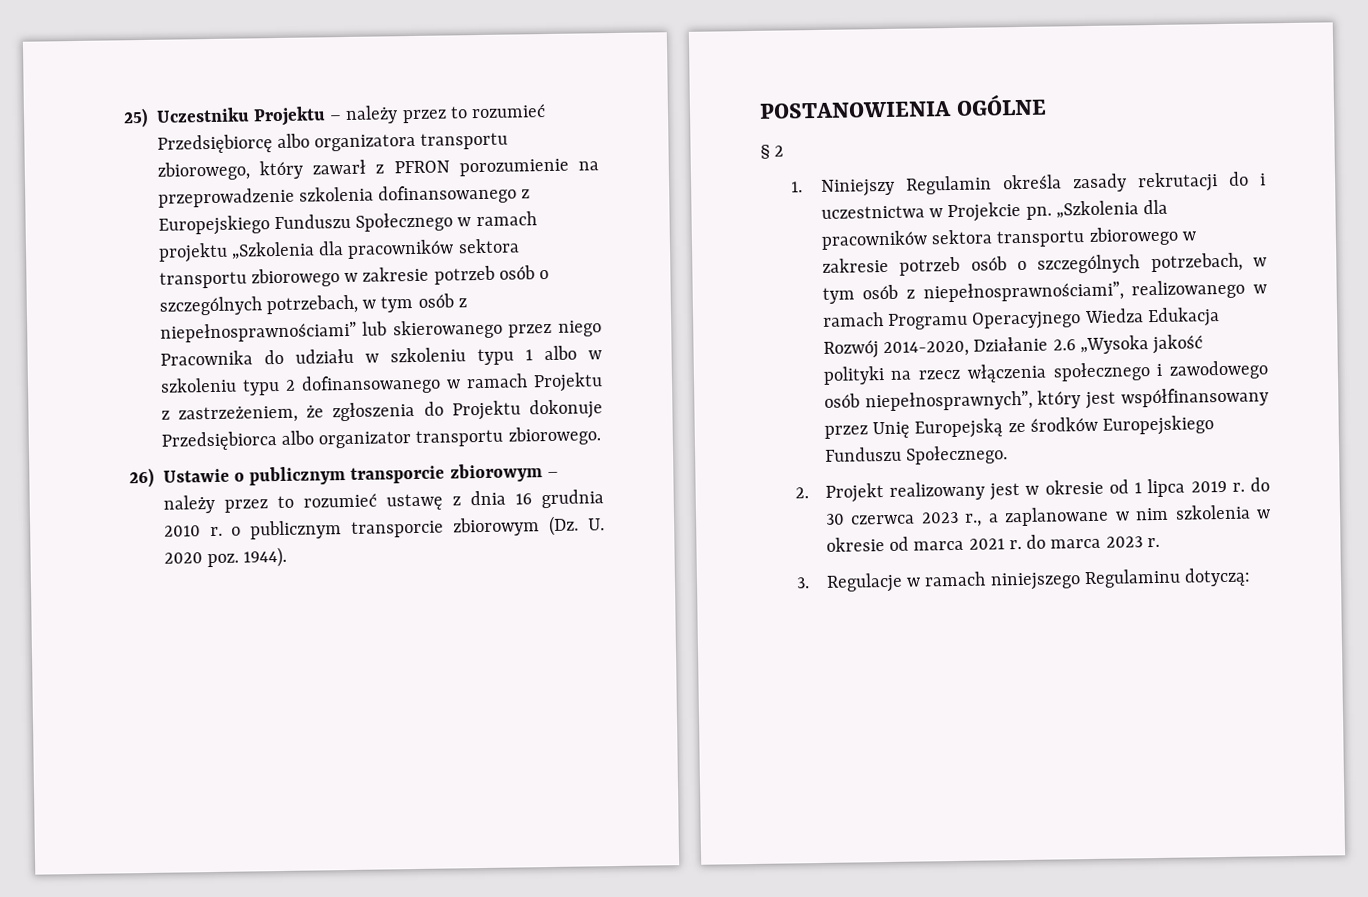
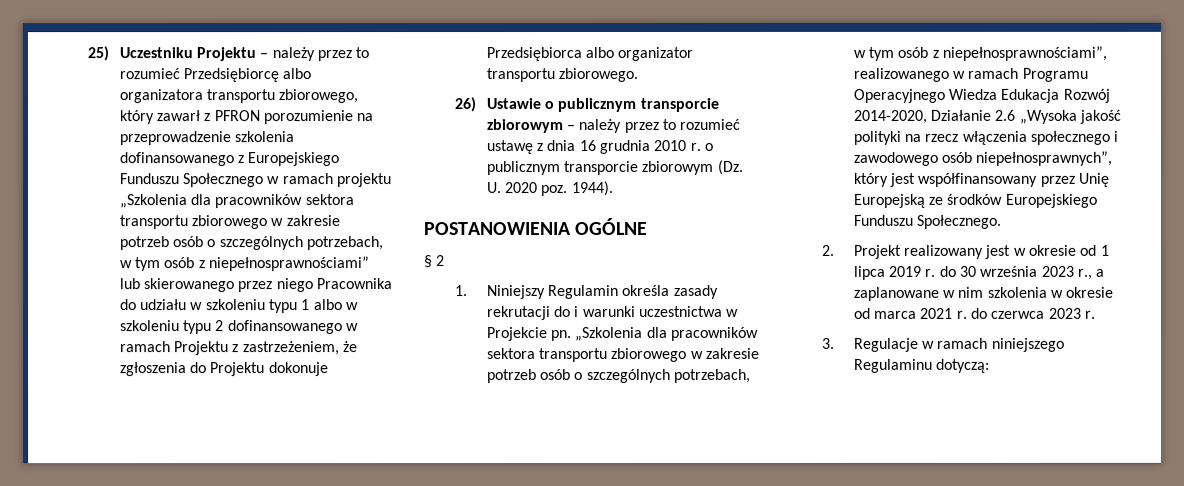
(1266, 179) none -> [582,305,636,318] warunki
[851,514,916,525] czerwca -> [980,265,1039,277] września
[1050,538,1102,549] marca -> [991,310,1046,319] czerwca

